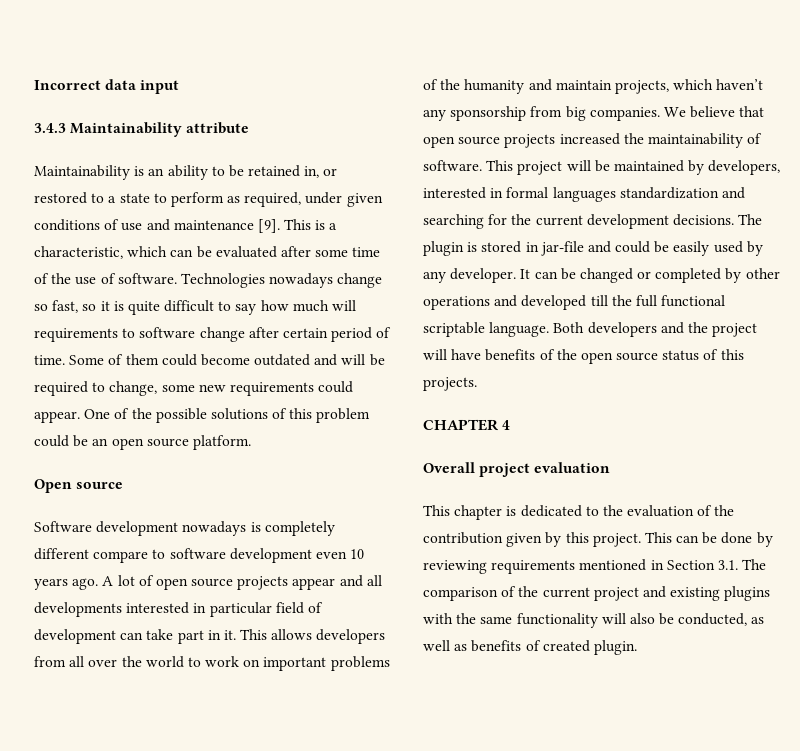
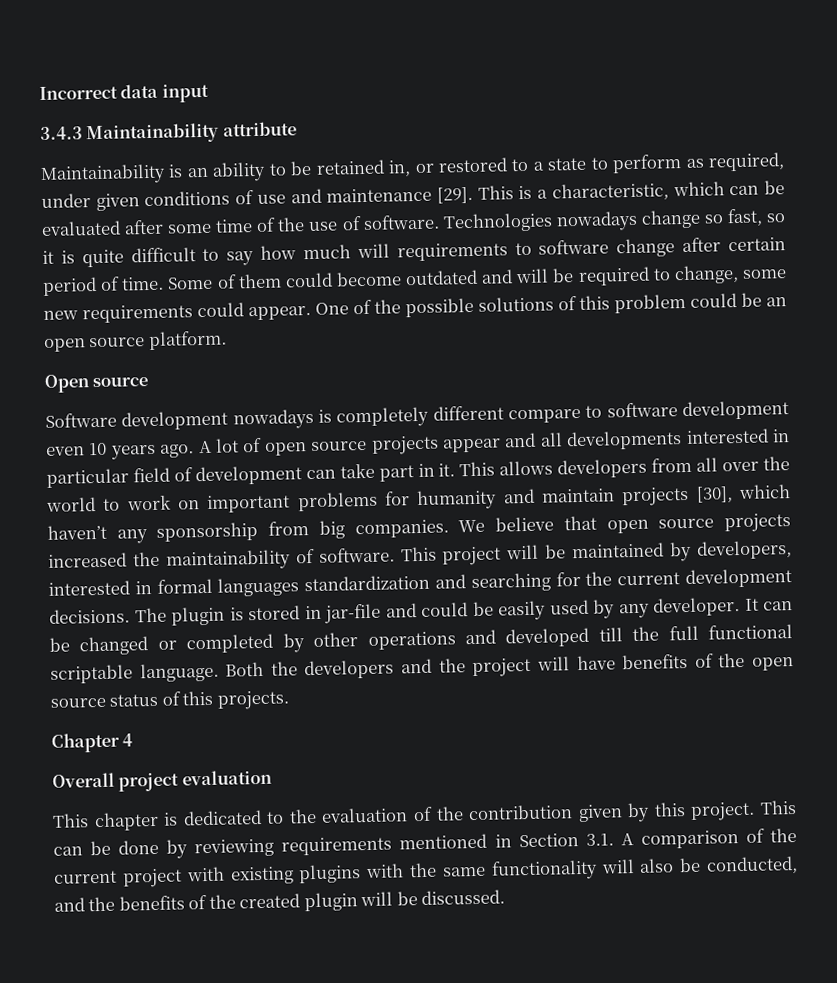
[257,219,280,233] [9]. -> [437,186,474,204] [29].
[423,79,461,90] of the -> [384,491,410,506] for
[614,80,669,94] projects, -> [621,486,733,507] projects [30],
(585, 327) none -> [270,661,298,676] the
[423,419,498,431] CHAPTER -> [51,732,120,753] Chapter
[742,559,767,570] The -> [620,833,634,846] A
[642,586,666,598] and -> [185,866,225,882] with
[751,617,765,624] [423,640,637,655] as well as benefits of created plugin. -> [54,889,506,912] and the benefits of the created plugin will be discussed.

